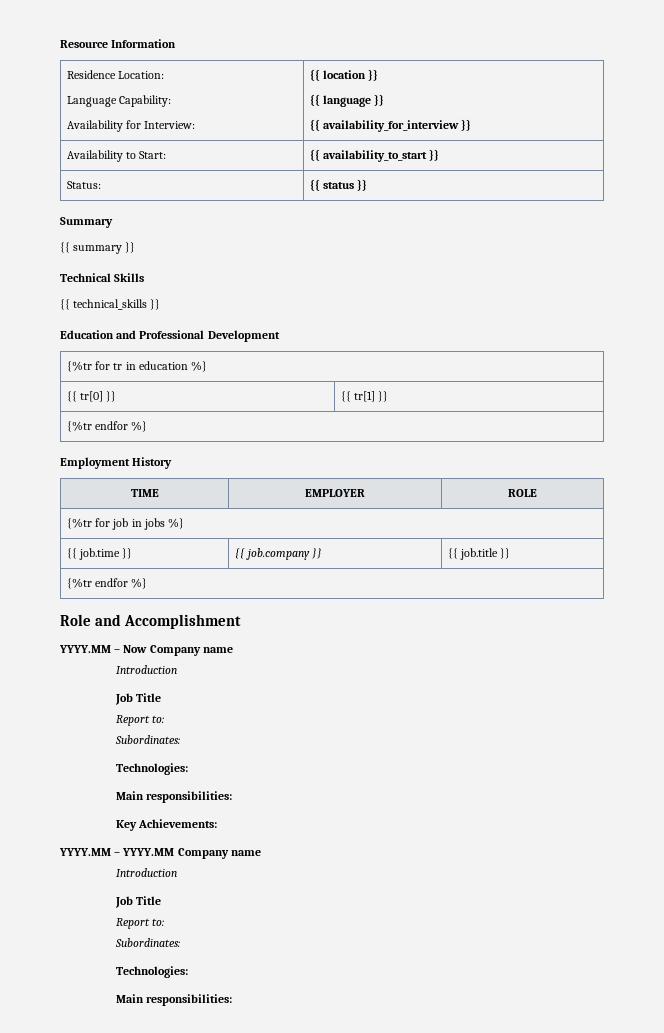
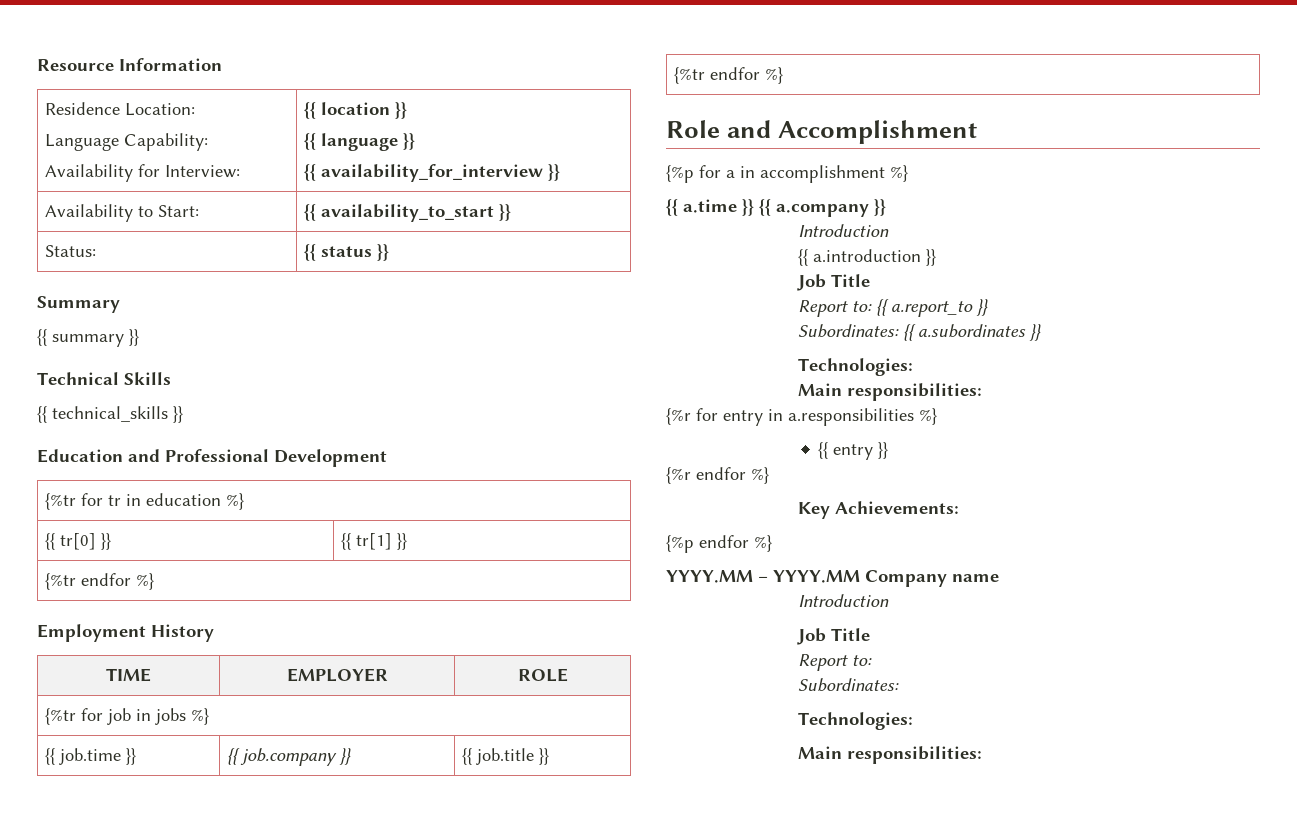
[59,645,233,656] [115,665,177,674] [114,693,161,705] [115,715,164,726] [114,735,180,744] [115,763,188,775] [115,791,232,803] YYYY.MM – Now Company name // Introduction // Job Title // Report to: // Subordinates: // Technologies: // Main responsibilities: -> [666,165,908,183] [666,199,886,217] [797,224,889,237] [797,249,936,266] [796,274,870,291] [797,299,988,317] [797,324,1041,341] [797,358,913,376] [797,383,982,401] [666,408,937,426] [818,442,889,460] [666,467,769,484] {%p for a in accomplishment %} // {{ a.time }} {{ a.company }} // Introduction // {{ a.introduction }} // Job Title // Report to: {{ a.report_to }} // Subordinates: {{ a.subordinates }} // Technologies: // Main responsibilities: // {%r for entry in a.responsibilities %} // {{ entry }} // {%r endfor %}
(217, 823) none -> [666,535,772,553] // {%p endfor %}

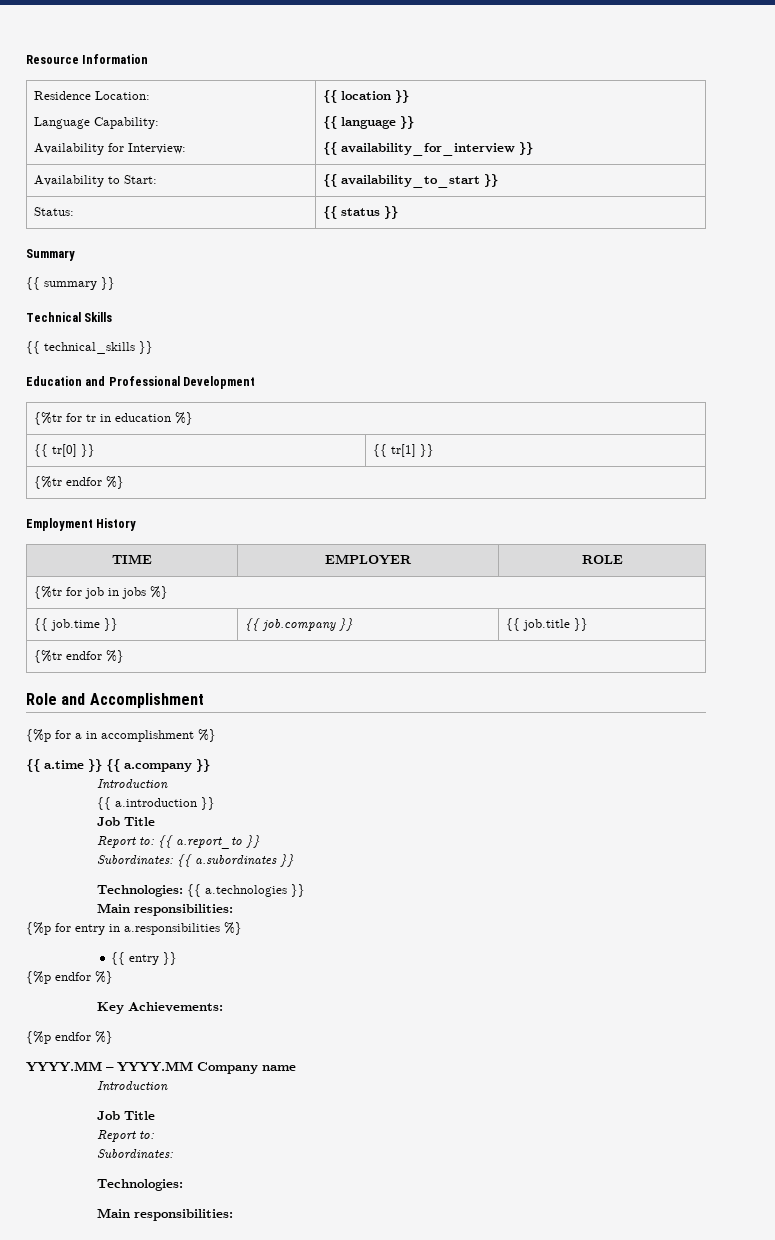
(913, 367) none -> [187,884,306,897] {{ a.technologies }}
[666,408,691,425] {%r -> [26,922,51,935] {%p
[666,467,691,484] {%r -> [26,971,51,984] {%p

